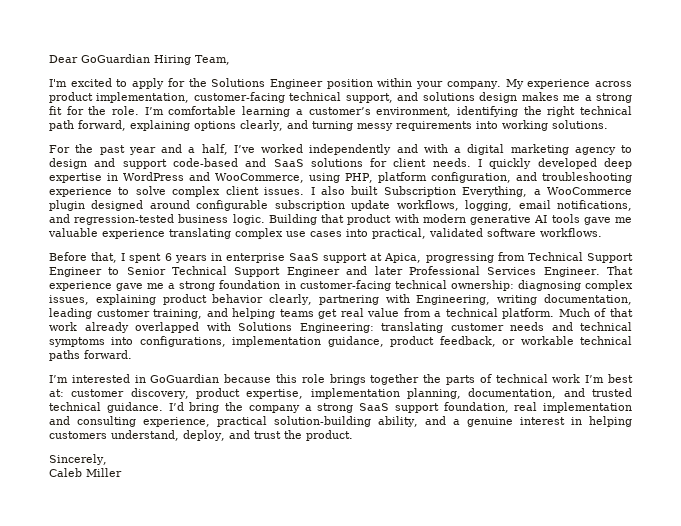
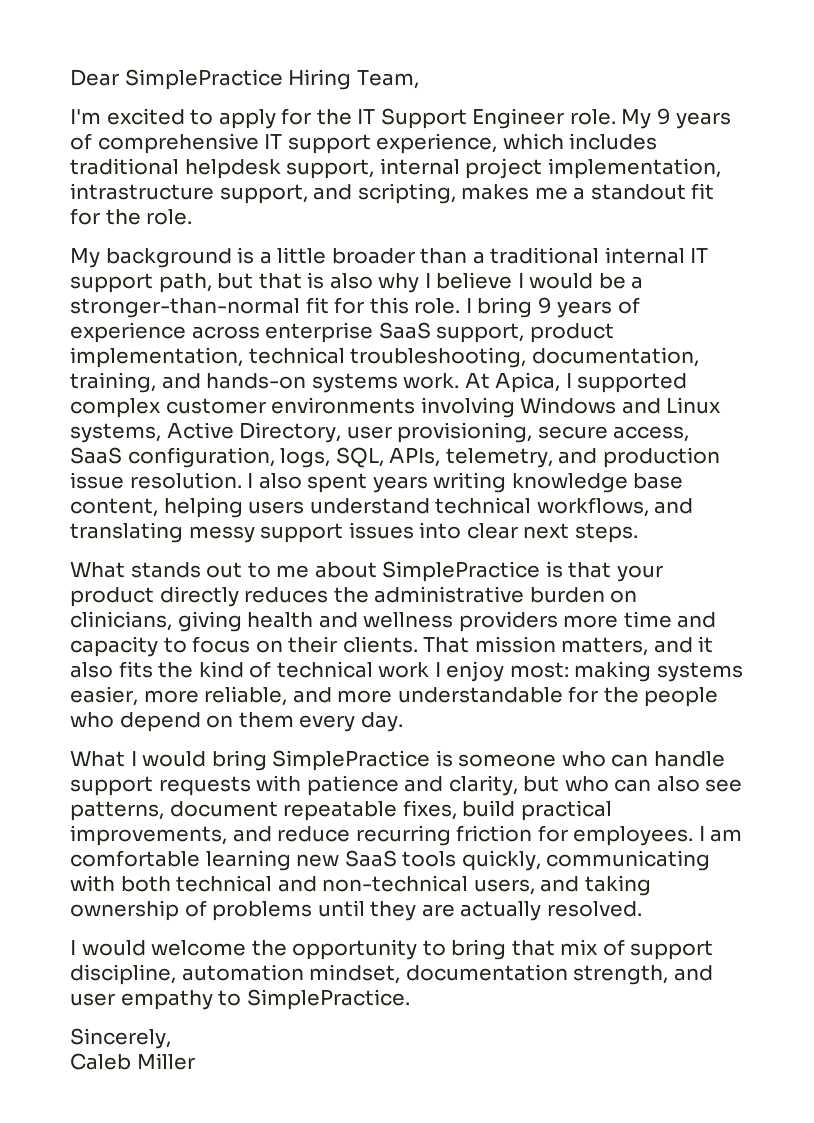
[81,54,150,63] GoGuardian -> [124,69,283,90] SimplePractice
[211,78,632,89] [49,92,518,103] Solutions Engineer position within your company. My experience across product implementation, customer-facing technical support, and solutions design -> [357,108,732,129] [70,133,658,154] [70,158,721,179] [70,183,456,204] IT Support Engineer role. My 9 years of comprehensive IT support experience, which includes traditional helpdesk support, internal project implementation, intrastructure support, and scripting,
[596,93,632,103] strong -> [590,184,686,200] standout
[144,106,632,117] [49,120,608,131] [49,144,632,155] [49,158,633,169] [49,172,632,183] [49,186,633,197] [49,200,633,211] [49,214,632,225] [48,228,602,239] [49,252,633,263] [49,266,633,277] [49,280,633,291] [49,294,633,305] [49,308,634,319] [49,322,632,333] [49,336,633,347] [49,350,132,361] [49,374,633,385] [49,388,632,399] [49,402,632,413] [49,416,632,427] [49,430,353,441] I’m comfortable learning a customer’s environment, identifying the right technical path forward, explaining options clearly, and turning messy requirements into working solutions. // For the past year and a half, I’ve worked independently and with a digital marketing agency to design and support code-based and SaaS solutions for client needs. I quickly developed deep expertise in WordPress and WooCommerce, using PHP, platform configuration, and troubleshooting experience to solve complex client issues. I also built Subscription Everything, a WooCommerce plugin designed around configurable subscription update workflows, logging, email notifications, and regression-tested business logic. Building that product with modern generative AI tools gave me valuable experience translating complex use cases into practical, validated software workflows. // Before that, I spent 6 years in enterprise SaaS support at Apica, progressing from Technical Support Engineer to Senior Technical Support Engineer and later Professional Services Engineer. That experience gave me a strong foundation in customer-facing technical ownership: diagnosing complex issues, explaining product behavior clearly, partnering with Engineering, writing documentation, leading customer training, and helping teams get real value from a technical platform. Much of that work already overlapped with Solutions Engineering: translating customer needs and technical symptoms into configurations, implementation guidance, product feedback, or workable technical paths forward. // I’m interested in GoGuardian because this role brings together the parts of technical work I’m best at: customer discovery, product expertise, implementation planning, documentation, and trusted technical guidance. I’d bring the company a strong SaaS support foundation, real implementation and consulting experience, practical solution-building ability, and a genuine interest in helping customers understand, deploy, and trust the product. -> [70,247,709,268] [70,272,644,293] [70,297,640,318] [70,322,614,343] [70,347,699,368] [70,372,688,393] [70,397,722,418] [70,422,690,443] [70,447,720,468] [70,472,684,493] [70,497,694,518] [70,522,638,543] [70,561,663,582] [70,586,638,607] [70,611,717,632] [70,636,714,657] [70,661,743,682] [70,686,719,707] [70,712,403,732] [70,750,725,771] [70,775,743,796] [70,800,612,821] [70,825,743,846] [70,850,711,871] [70,875,651,896] [70,900,642,921] [70,939,714,960] [70,964,713,985] [70,989,410,1010] // My background is a little broader than a traditional internal IT support path, but that is also why I believe I would be a stronger-than-normal fit for this role. I bring 9 years of experience across enterprise SaaS support, product implementation, technical troubleshooting, documentation, training, and hands-on systems work. At Apica, I supported complex customer environments involving Windows and Linux systems, Active Directory, user provisioning, secure access, SaaS configuration, logs, SQL, APIs, telemetry, and production issue resolution. I also spent years writing knowledge base content, helping users understand technical workflows, and translating messy support issues into clear next steps. // What stands out to me about SimplePractice is that your product directly reduces the administrative burden on clinicians, giving health and wellness providers more time and capacity to focus on their clients. That mission matters, and it also fits the kind of technical work I enjoy most: making systems easier, more reliable, and more understandable for the people who depend on them every day. // What I would bring SimplePractice is someone who can handle support requests with patience and clarity, but who can also see patterns, document repeatable fixes, build practical improvements, and reduce recurring friction for employees. I am comfortable learning new SaaS tools quickly, communicating with both technical and non-technical users, and taking ownership of problems until they are actually resolved. // I would welcome the opportunity to bring that mix of support discipline, automation mindset, documentation strength, and user empathy to SimplePractice.

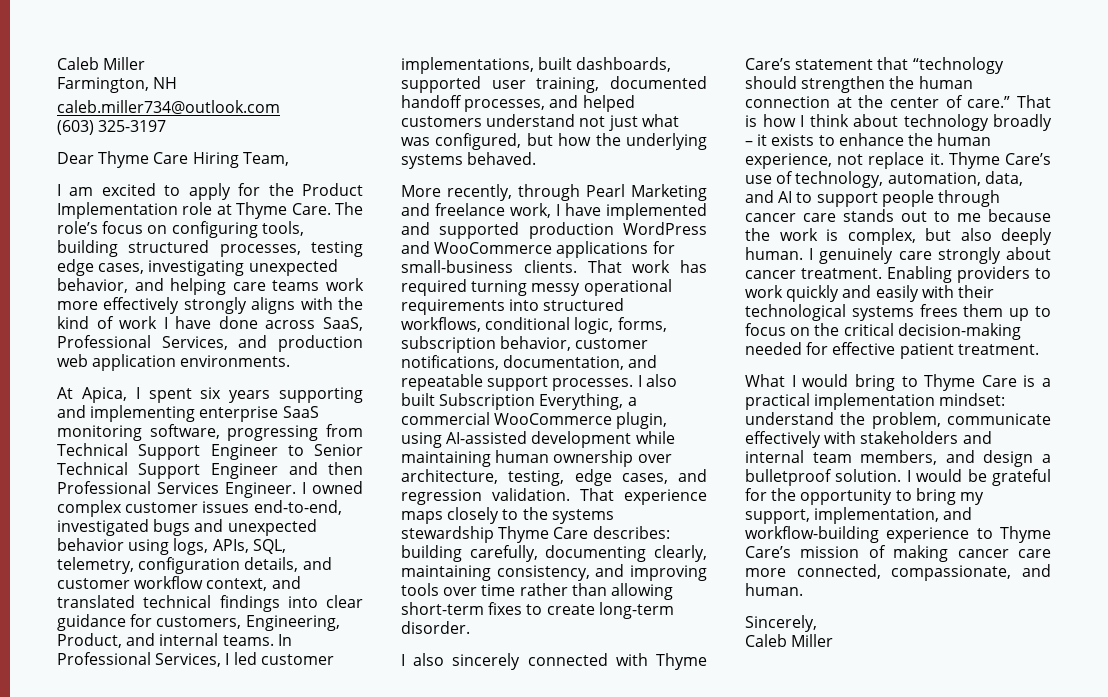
[70,69,283,90] Dear SimplePractice -> [57,57,146,70] [57,77,178,93] [57,100,280,114] [57,120,167,135] [57,151,189,168] Caleb Miller // Farmington, NH // caleb.miller734@outlook.com // (603) 325-3197 // Dear Thyme Care
[70,109,101,124] I'm -> [57,184,94,196] I am
[357,108,732,129] [70,133,658,154] [70,158,721,179] [70,183,715,204] [70,208,193,225] [70,247,709,268] [70,272,644,293] [70,297,640,318] [70,322,614,343] [70,347,699,368] [70,372,688,393] [70,397,722,418] [70,422,690,443] [70,447,720,468] [70,472,684,493] [70,497,694,518] [70,522,638,543] [70,561,663,582] [70,586,638,607] [70,611,717,632] [70,636,714,657] [70,661,743,682] [70,686,719,707] [70,712,403,732] [70,750,725,771] [70,775,743,796] [70,800,612,821] [70,825,743,846] [70,850,711,871] [70,875,651,896] [70,900,642,921] [70,939,714,960] [70,964,713,985] [70,989,410,1010] IT Support Engineer role. My 9 years of comprehensive IT support experience, which includes traditional helpdesk support, internal project implementation, intrastructure support, and scripting, makes me a standout fit for the role. // My background is a little broader than a traditional internal IT support path, but that is also why I believe I would be a stronger-than-normal fit for this role. I bring 9 years of experience across enterprise SaaS support, product implementation, technical troubleshooting, documentation, training, and hands-on systems work. At Apica, I supported complex customer environments involving Windows and Linux systems, Active Directory, user provisioning, secure access, SaaS configuration, logs, SQL, APIs, telemetry, and production issue resolution. I also spent years writing knowledge base content, helping users understand technical workflows, and translating messy support issues into clear next steps. // What stands out to me about SimplePractice is that your product directly reduces the administrative burden on clinicians, giving health and wellness providers more time and capacity to focus on their clients. That mission matters, and it also fits the kind of technical work I enjoy most: making systems easier, more reliable, and more understandable for the people who depend on them every day. // What I would bring SimplePractice is someone who can handle support requests with patience and clarity, but who can also see patterns, document repeatable fixes, build practical improvements, and reduce recurring friction for employees. I am comfortable learning new SaaS tools quickly, communicating with both technical and non-technical users, and taking ownership of problems until they are actually resolved. // I would welcome the opportunity to bring that mix of support discipline, automation mindset, documentation strength, and user empathy to SimplePractice. -> [302,183,363,196] [57,202,363,219] [57,221,304,238] [57,240,363,257] [57,259,338,276] [57,278,364,295] [57,297,363,314] [57,316,363,331] [57,335,363,352] [57,354,291,371] [57,387,363,403] [57,405,319,422] [57,424,363,441] [57,443,363,460] [57,462,363,479] [57,481,363,498] [57,500,342,517] [57,519,317,536] [57,538,286,555] [57,557,332,574] [57,576,301,591] [57,595,363,612] [57,614,340,631] [57,633,292,648] [57,652,334,667] [401,57,672,74] [401,76,707,93] [401,95,635,112] [401,114,679,131] [401,133,707,150] [401,152,537,169] [401,184,707,201] [401,203,707,220] [401,222,707,239] [401,241,675,258] [401,260,707,273] [401,279,672,296] [401,298,625,315] [401,317,667,334] [401,336,649,353] [401,355,658,370] [401,374,677,391] [401,393,637,410] [401,412,668,429] [401,431,675,448] [401,450,672,467] [401,469,707,486] [401,488,707,505] [401,507,614,524] [401,526,670,543] [401,545,707,562] [401,564,707,581] [401,583,673,600] [401,602,674,619] [401,621,470,634] [401,653,707,670] [745,57,1004,74] [745,76,973,93] [745,95,1051,108] [745,114,1052,131] [745,133,992,146] [745,152,1051,169] [745,171,1023,188] [745,190,1000,207] [745,209,1051,222] [745,228,1052,245] [745,247,1051,264] [745,266,1051,283] [745,285,994,302] [745,304,1051,321] [745,323,1021,340] [745,342,1039,359] [745,374,1051,391] [745,393,1006,410] [745,412,1051,429] [745,431,992,448] [745,450,1051,467] [745,469,1051,486] [745,488,984,505] [745,507,973,524] [745,526,1051,543] [745,545,1051,562] [745,564,1051,581] [745,583,803,596] Product Implementation role at Thyme Care. The role’s focus on configuring tools, building structured processes, testing edge cases, investigating unexpected behavior, and helping care teams work more effectively strongly aligns with the kind of work I have done across SaaS, Professional Services, and production web application environments. // At Apica, I spent six years supporting and implementing enterprise SaaS monitoring software, progressing from Technical Support Engineer to Senior Technical Support Engineer and then Professional Services Engineer. I owned complex customer issues end-to-end, investigated bugs and unexpected behavior using logs, APIs, SQL, telemetry, configuration details, and customer workflow context, and translated technical findings into clear guidance for customers, Engineering, Product, and internal teams. In Professional Services, I led customer implementations, built dashboards, supported user training, documented handoff processes, and helped customers understand not just what was configured, but how the underlying systems behaved. // More recently, through Pearl Marketing and freelance work, I have implemented and supported production WordPress and WooCommerce applications for small-business clients. That work has required turning messy operational requirements into structured workflows, conditional logic, forms, subscription behavior, customer notifications, documentation, and repeatable support processes. I also built Subscription Everything, a commercial WooCommerce plugin, using AI-assisted development while maintaining human ownership over architecture, testing, edge cases, and regression validation. That experience maps closely to the systems stewardship Thyme Care describes: building carefully, documenting clearly, maintaining consistency, and improving tools over time rather than allowing short-term fixes to create long-term disorder. // I also sincerely connected with Thyme Care’s statement that “technology should strengthen the human connection at the center of care.” That is how I think about technology broadly – it exists to enhance the human experience, not replace it. Thyme Care’s use of technology, automation, data, and AI to support people through cancer care stands out to me because the work is complex, but also deeply human. I genuinely care strongly about cancer treatment. Enabling providers to work quickly and easily with their technological systems frees them up to focus on the critical decision-making needed for effective patient treatment. // What I would bring to Thyme Care is a practical implementation mindset: understand the problem, communicate effectively with stakeholders and internal team members, and design a bulletproof solution. I would be grateful for the opportunity to bring my support, implementation, and workflow-building experience to Thyme Care’s mission of making cancer care more connected, compassionate, and human.

